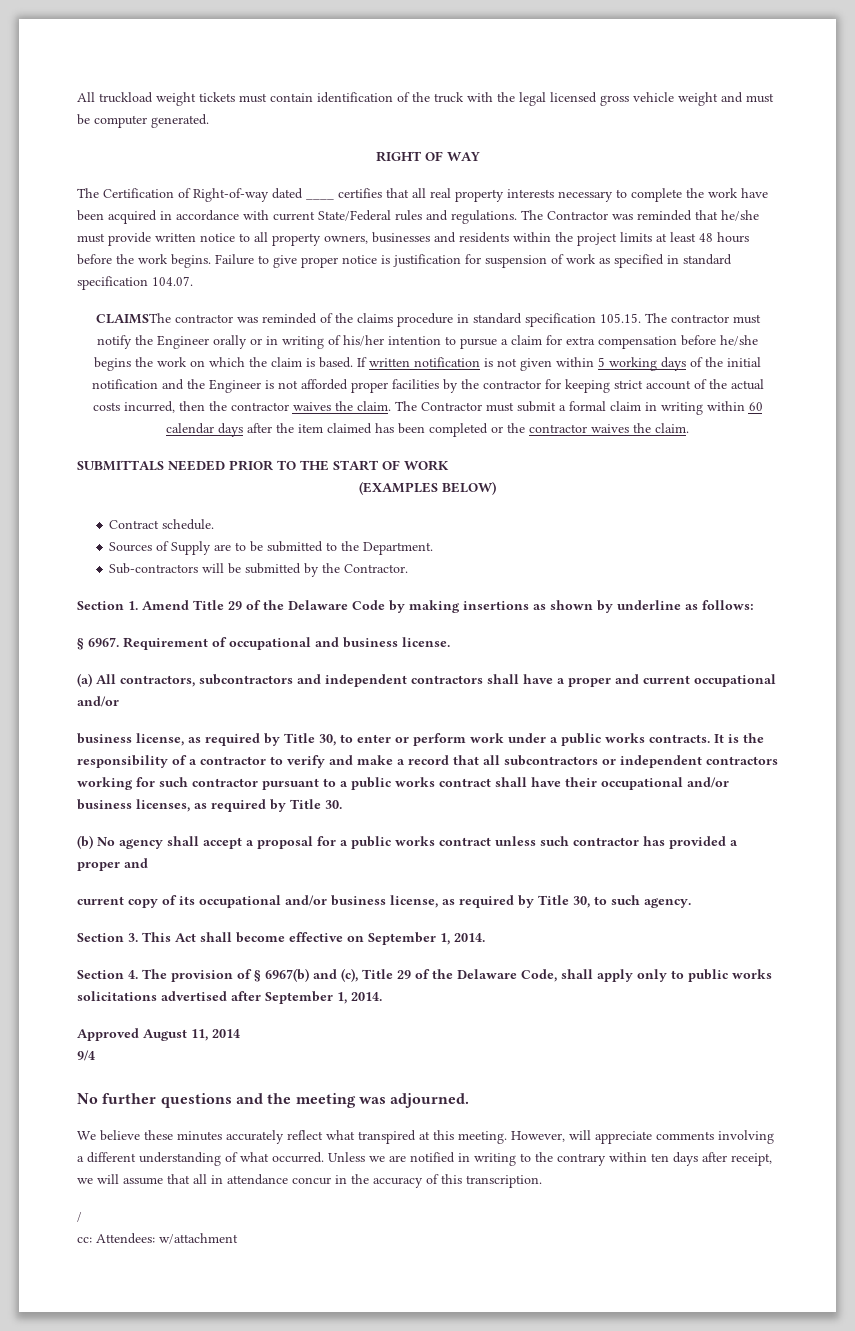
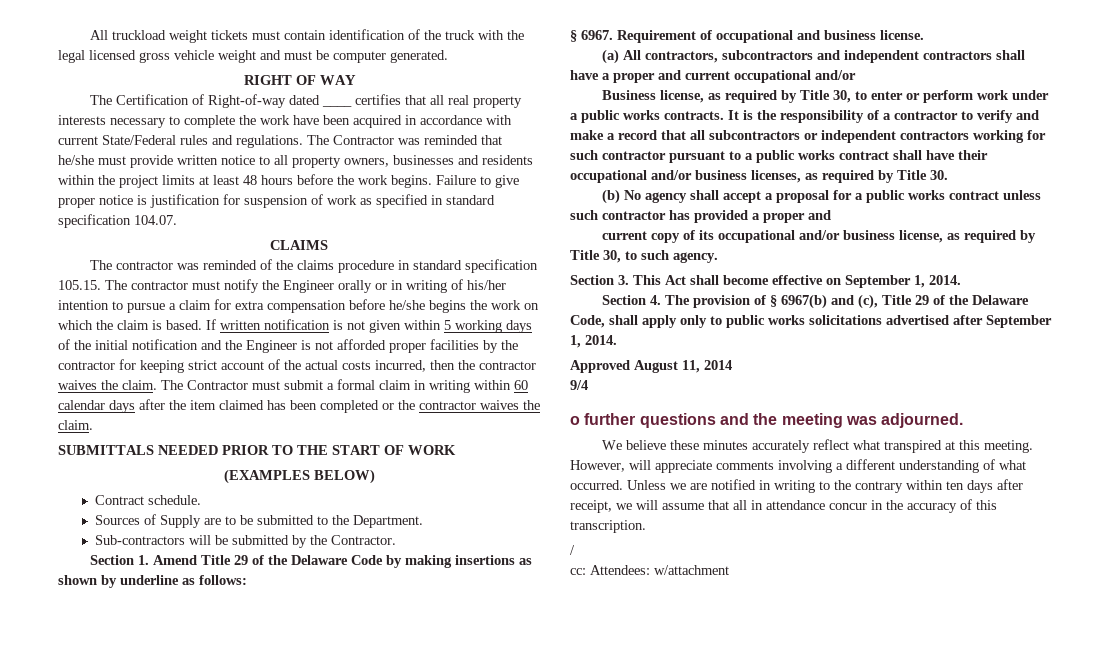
[95,313,171,324] CLAIMSThe -> [270,240,328,250] [89,260,112,270] CLAIMS // The
[77,733,132,744] business -> [601,90,656,100] Business
[77,1093,98,1104] No -> [570,416,580,425] o

